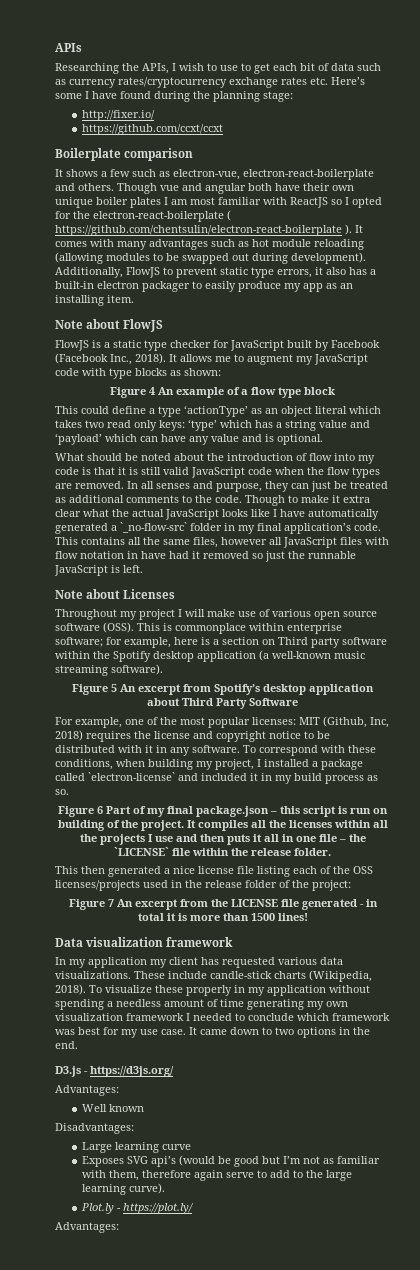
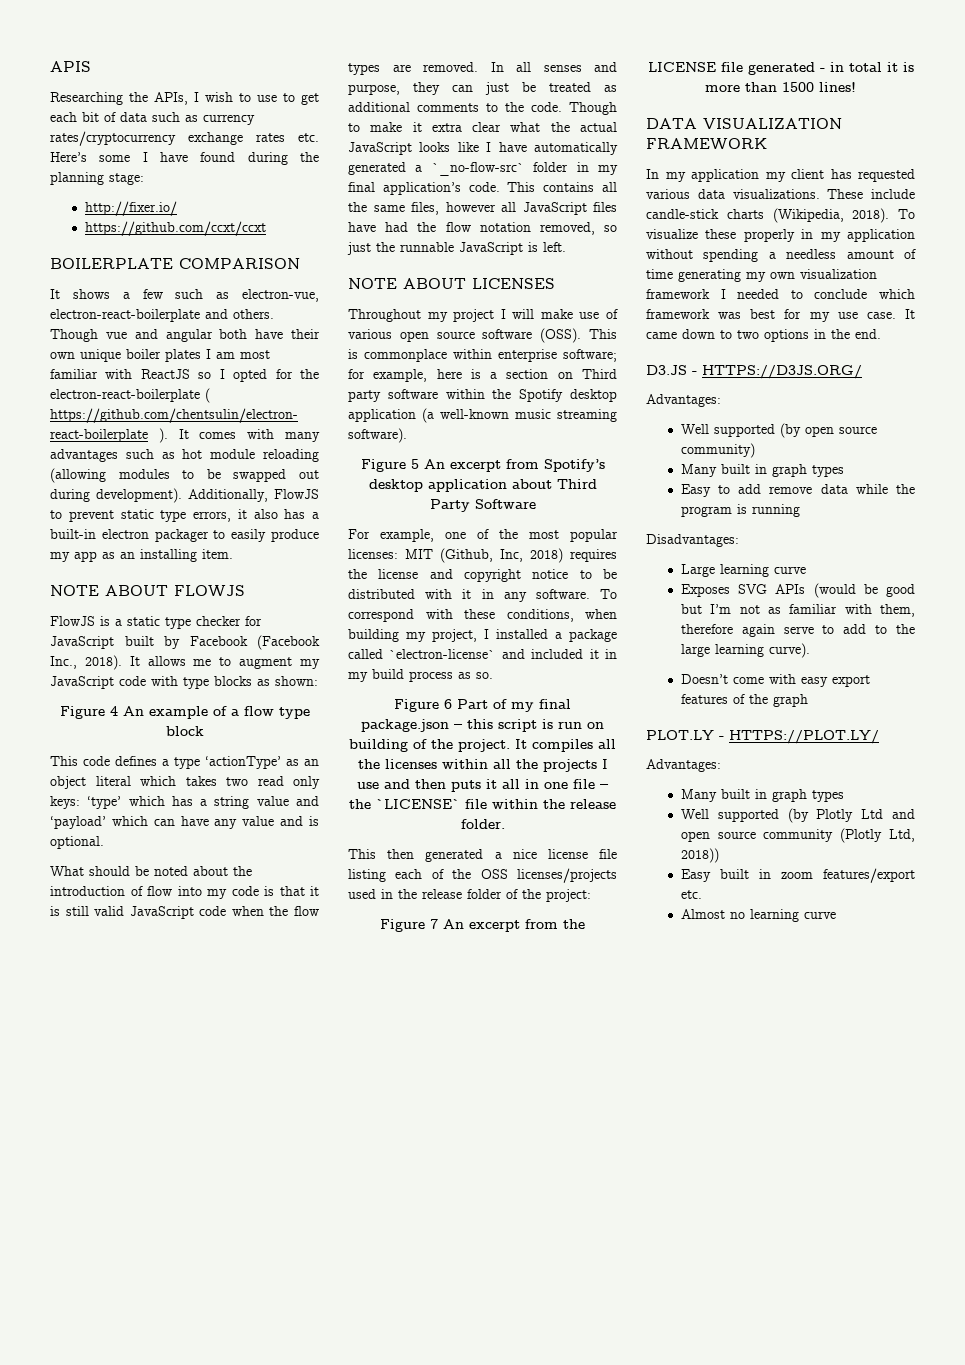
[55,43,82,52] APIs -> [50,61,91,72] APIS
[55,148,194,161] Boilerplate comparison -> [50,258,300,269] BOILERPLATE COMPARISON
[55,319,164,332] Note about FlowJS -> [50,585,245,597] NOTE ABOUT FLOWJS
[81,406,146,414] could define -> [83,756,157,766] code defines
[365,537,389,545] [55,551,249,559] with flow notation in have had it removed -> [348,222,595,235] have had the flow notation removed,
[55,589,176,599] Note about Licenses -> [348,278,555,289] NOTE ABOUT LICENSES
[55,937,234,947] Data visualization framework -> [646,118,842,129] [646,138,767,150] DATA VISUALIZATION FRAMEWORK
[55,1066,174,1077] D3.js - https://d3js.org/ -> [646,365,862,379] D3.JS - HTTPS://D3JS.ORG/
[109,1104,145,1112] known -> [713,423,877,438] [680,443,755,458] [680,464,844,477] [680,484,915,497] [680,504,800,517] supported (by open source community) // Many built in graph types // Easy to add remove data while the program is running
[151,1156,177,1167] api’s -> [775,584,806,594] APIs
[81,1203,195,1214] [55,1222,119,1233] Plot.ly - https://plot.ly/ // Advantages: -> [680,674,870,687] [680,694,808,707] [646,730,879,744] [646,759,721,772] [680,789,844,802] [680,808,915,823] [680,828,915,843] [680,848,719,863] [680,868,915,883] [680,890,702,899] [680,909,836,922] Doesn’t come with easy export features of the graph // PLOT.LY - HTTPS://PLOT.LY/ // Advantages: // Many built in graph types // Well supported (by Plotly Ltd and open source community (Plotly Ltd, 2018)) // Easy built in zoom features/export etc. // Almost no learning curve

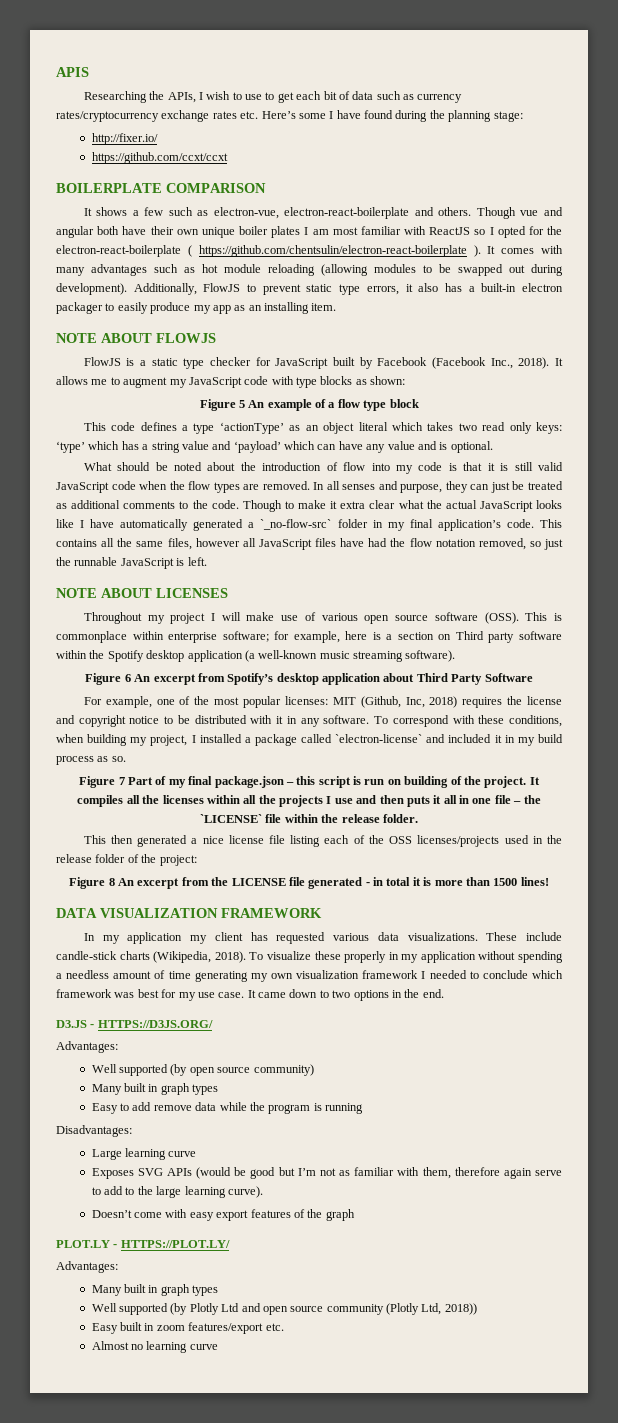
[109,706,118,716] 4 -> [238,400,245,408] 5
[410,459,419,469] 5 -> [124,674,131,682] 6
[444,699,452,709] 6 -> [118,777,125,785] 7
[430,919,438,929] 7 -> [108,878,115,886] 8

